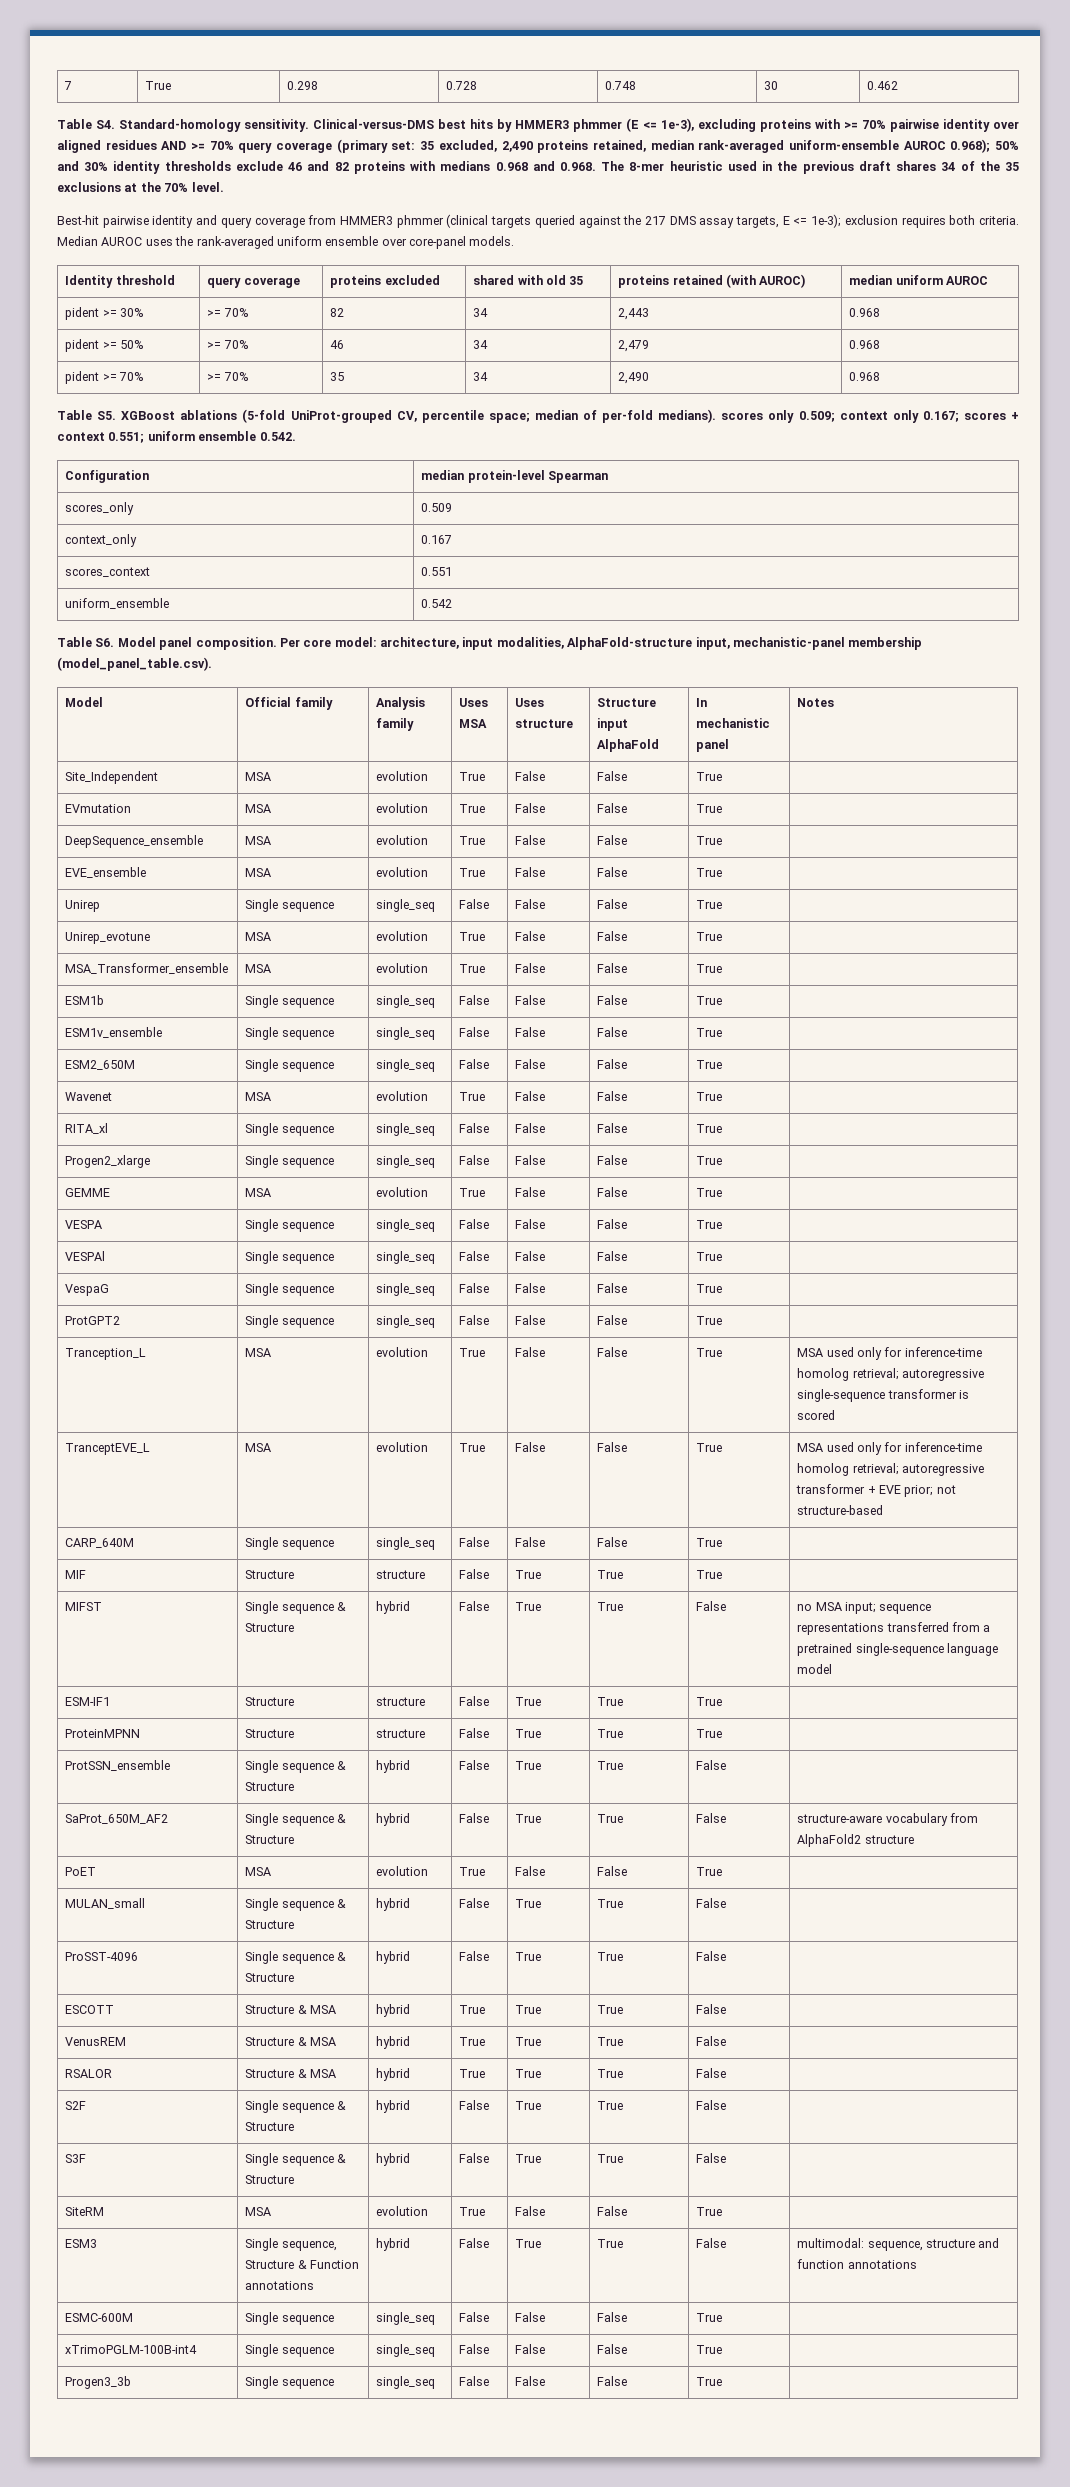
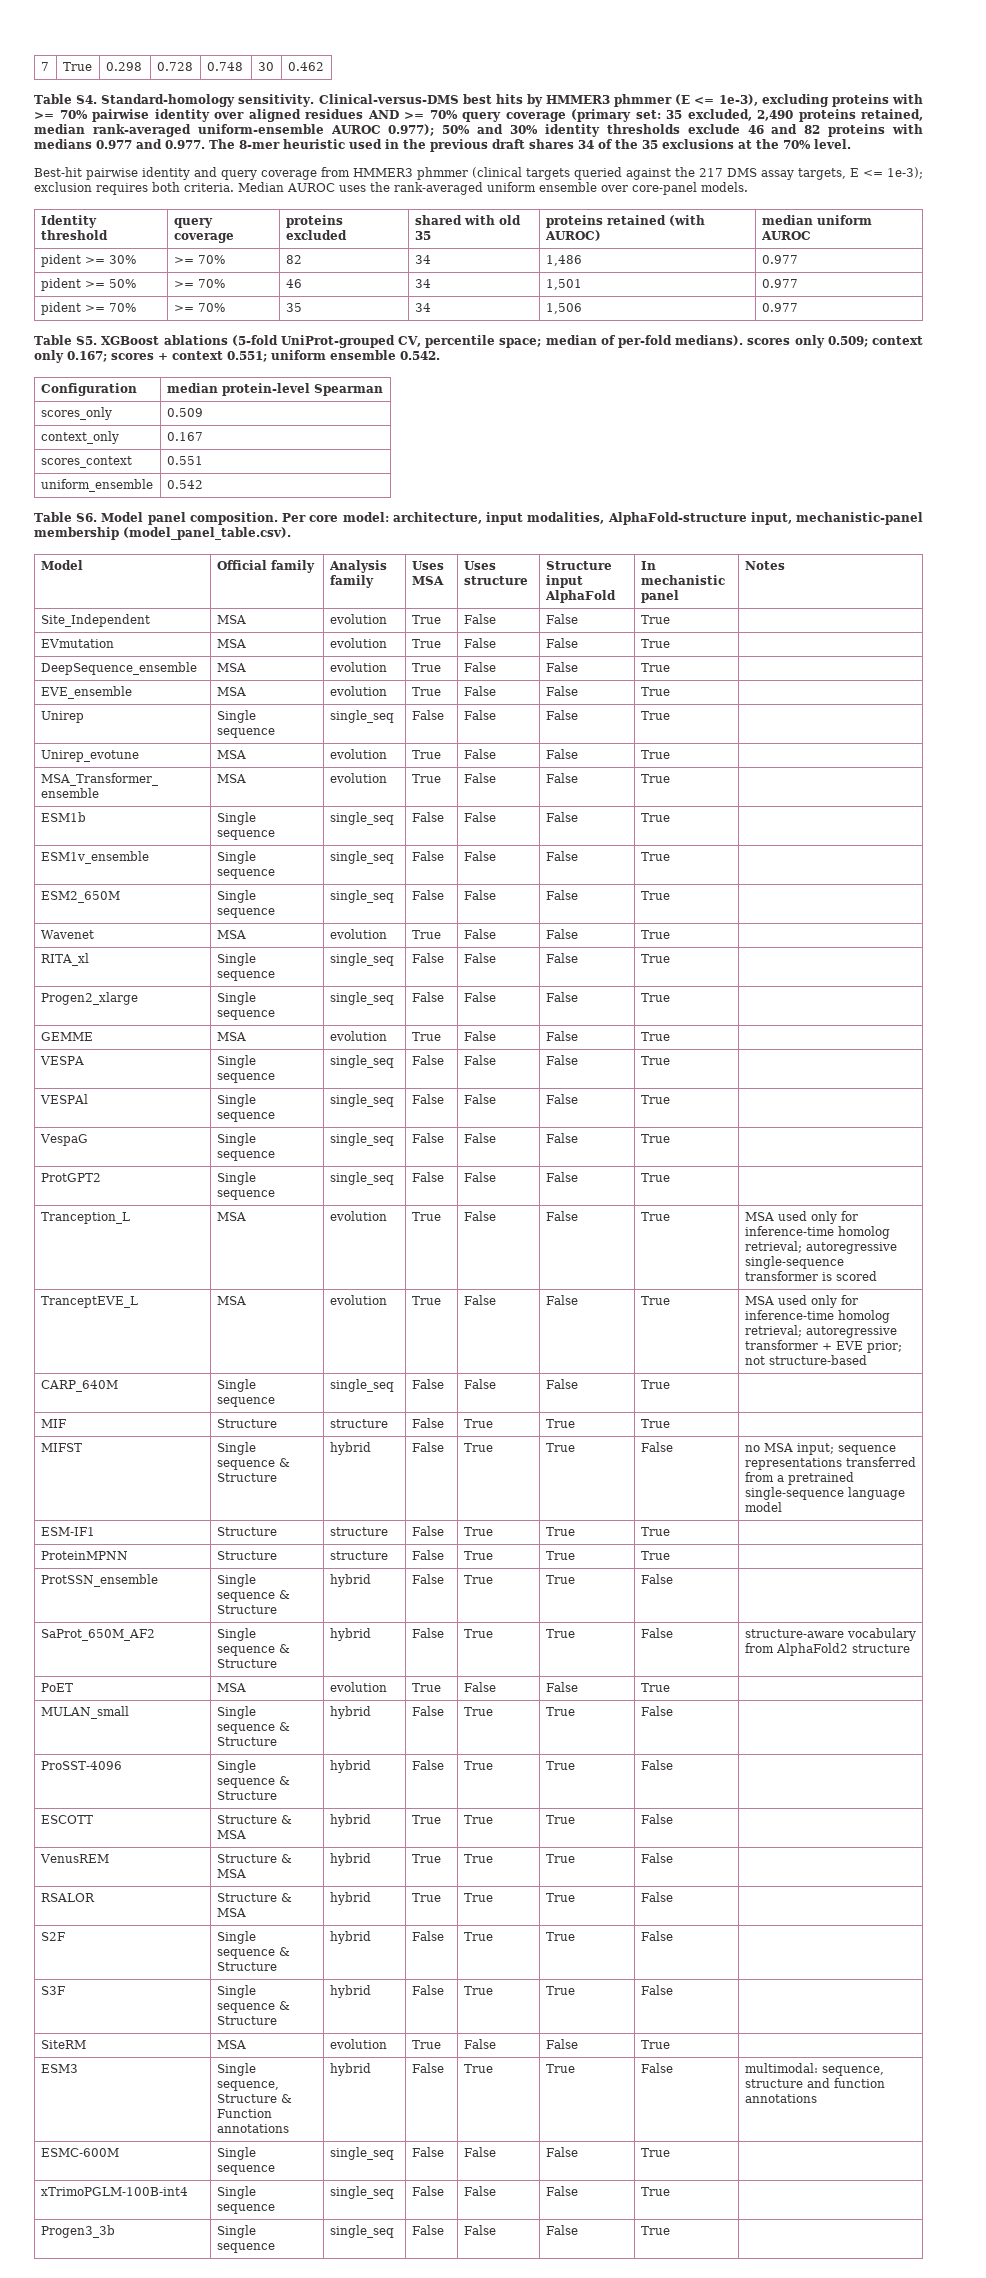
[950,139,991,153] 0.968); -> [388,124,435,136] 0.977);
[495,161,596,171] 0.968 and 0.968. -> [96,139,205,149] 0.977 and 0.977.
[618,308,650,320] [849,308,881,317] 2,443 | 0.968 -> [545,255,582,266] [761,255,798,264] 1,486 | 0.977
[618,340,650,352] [849,340,881,349] 2,479 | 0.968 -> [545,279,582,290] [761,279,798,288] 1,501 | 0.977
[618,372,650,384] [849,372,881,381] 2,490 | 0.968 -> [545,303,582,314] [761,303,798,312] 1,506 | 0.977

